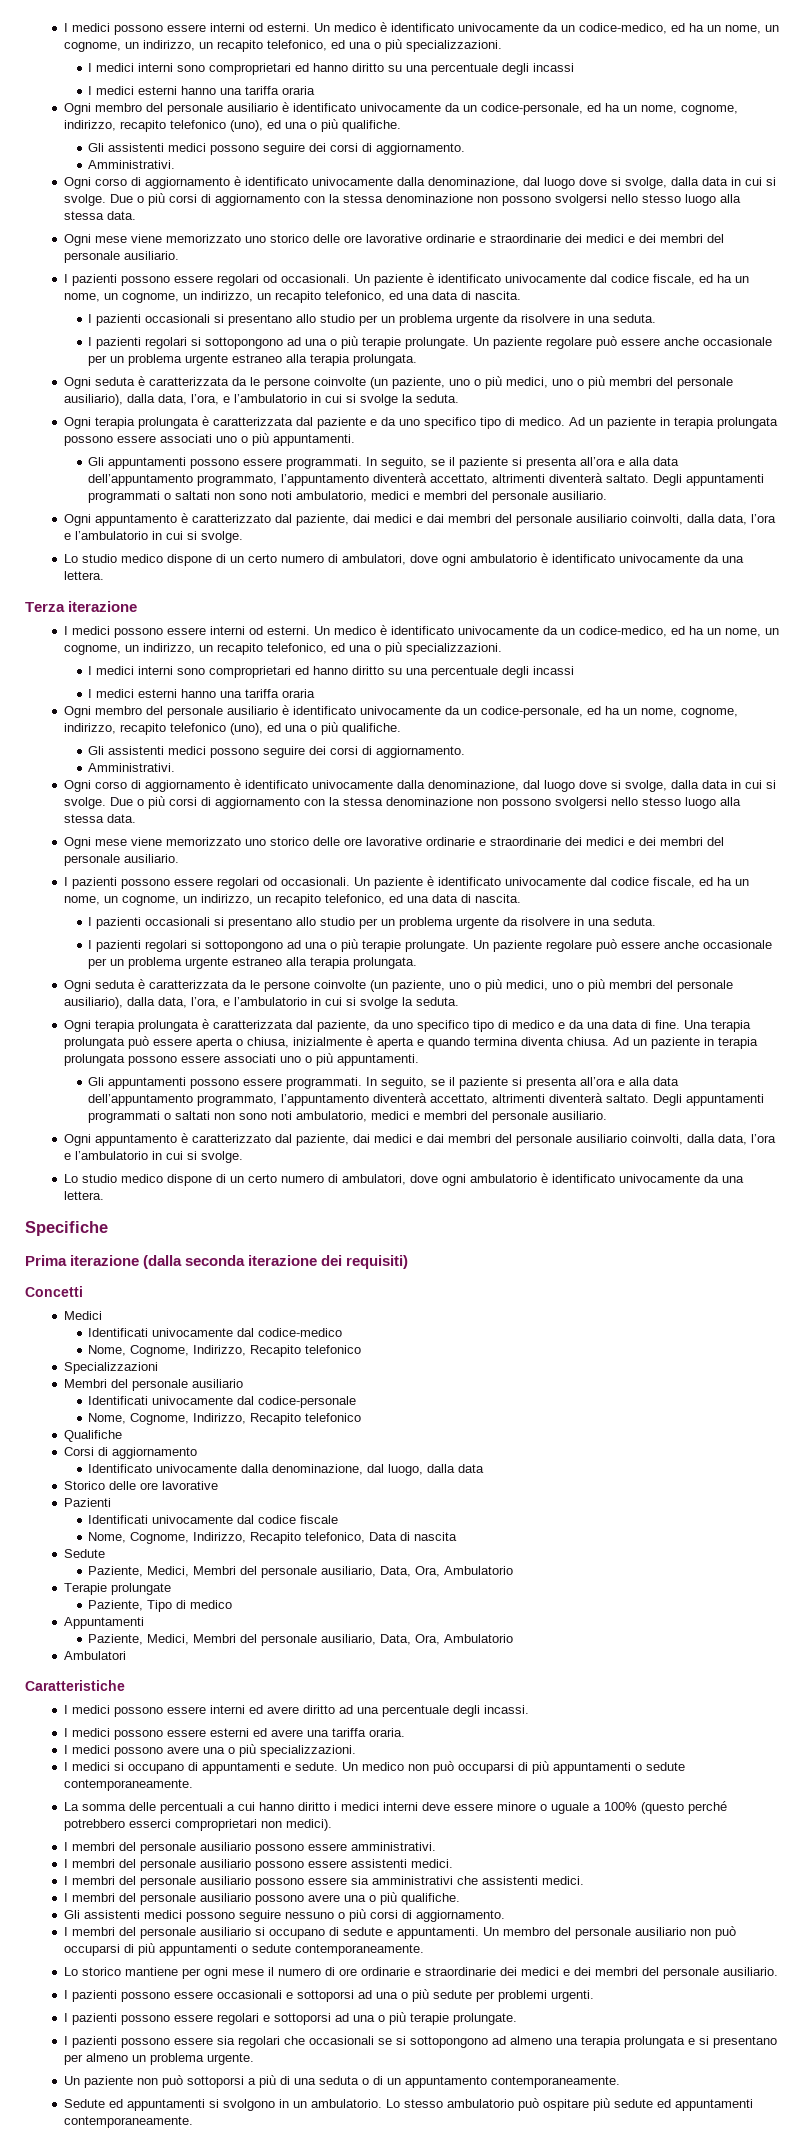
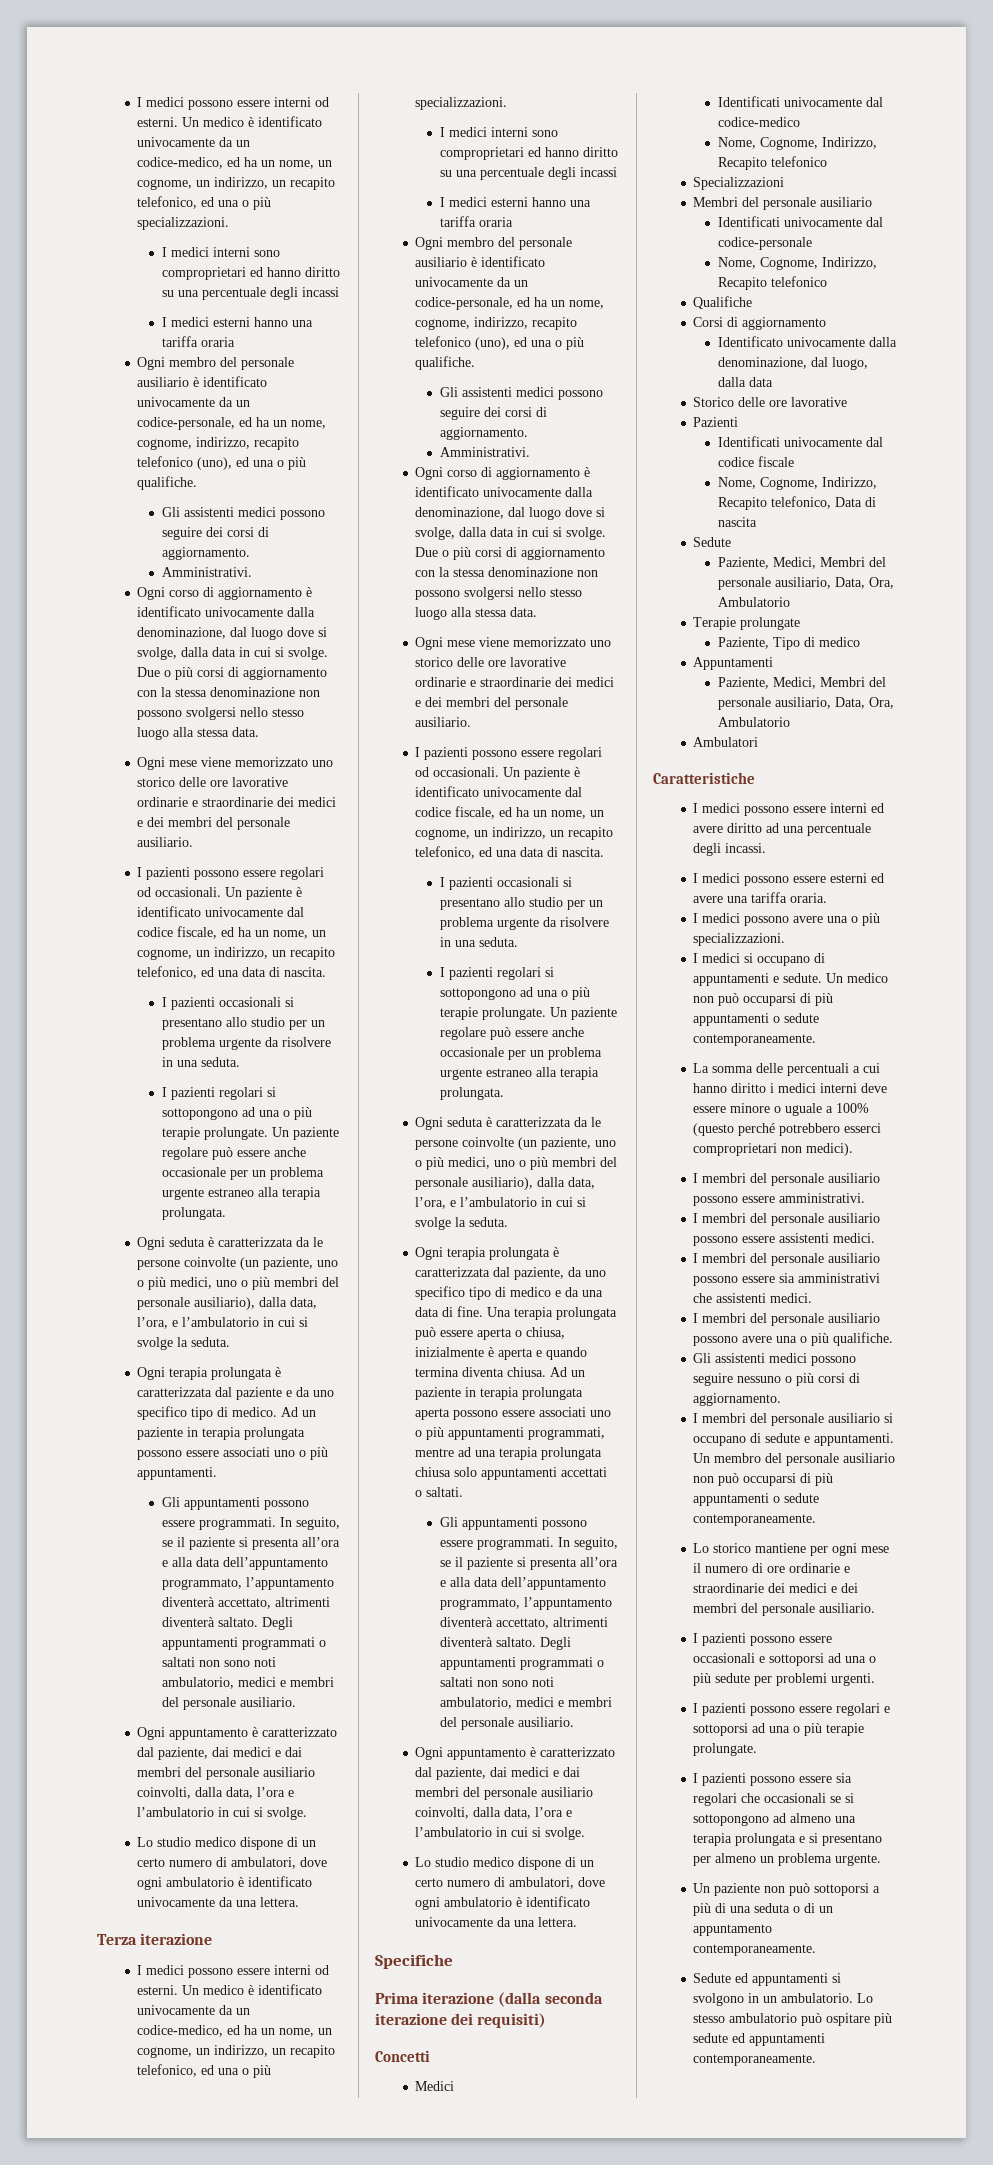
[127,1053,419,1066] possono essere associati uno o più appuntamenti. -> [415,1407,612,1420] [415,1427,606,1440] [415,1447,603,1460] [415,1467,608,1480] [415,1487,464,1497] aperta possono essere associati uno o più appuntamenti programmati, mentre ad una terapia prolungata chiusa solo appuntamenti accettati o saltati.

